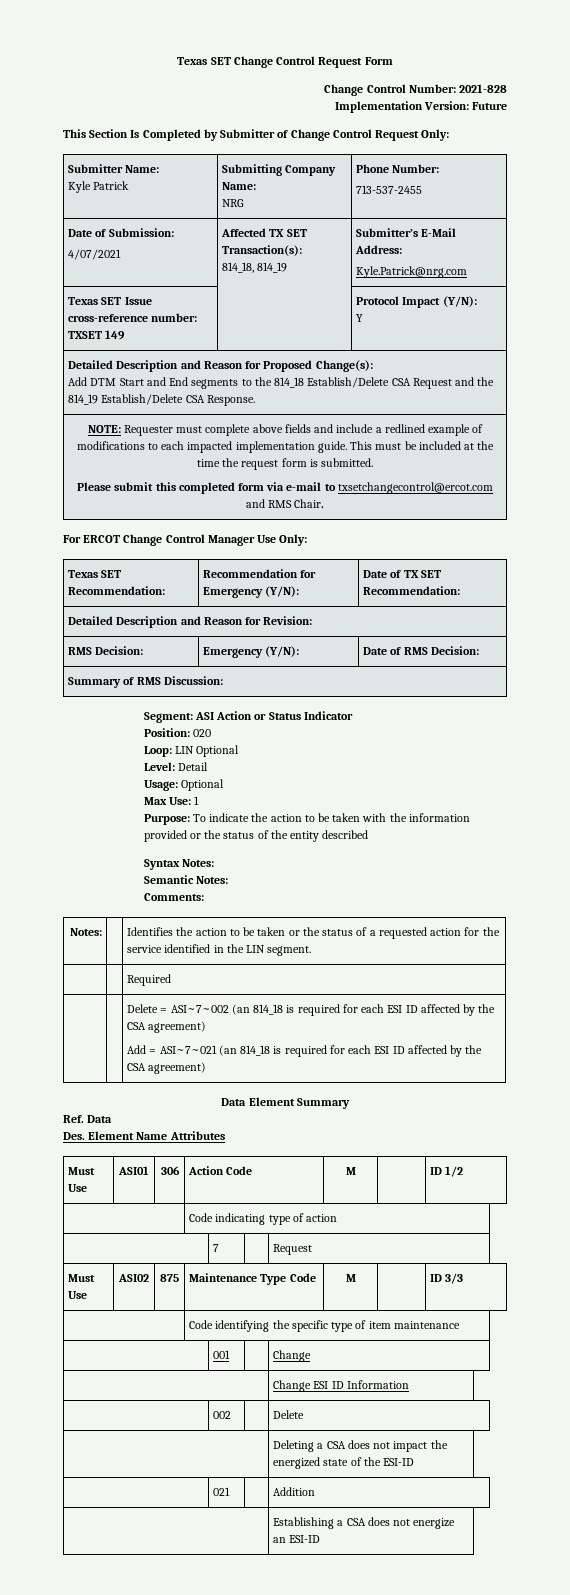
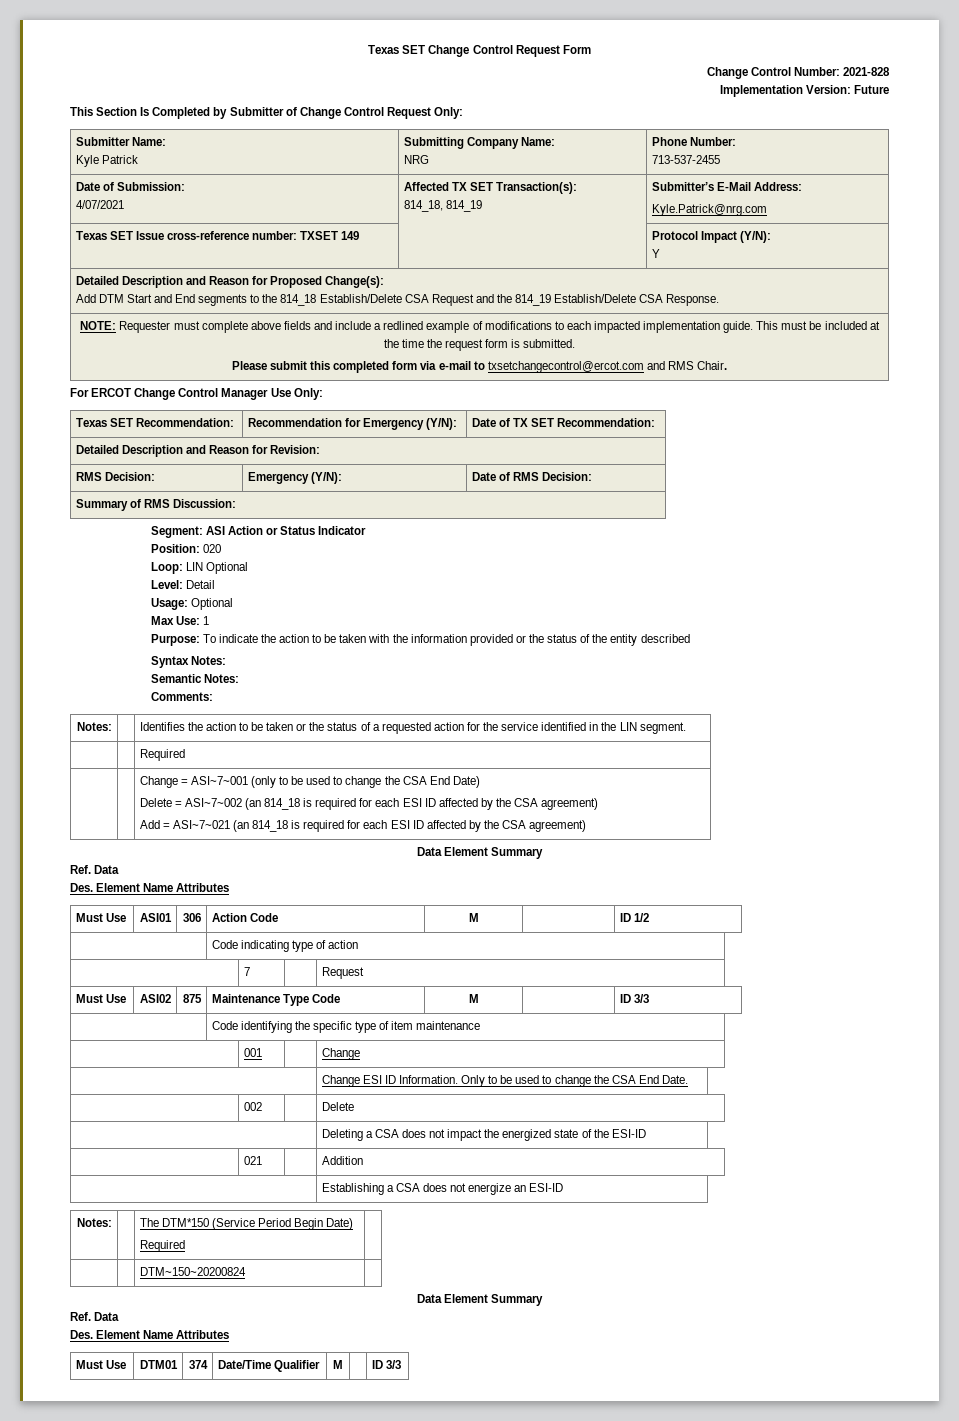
(172, 980) none -> [139,776,480,788] Change = ASI~7~001 (only to be used to change the CSA End Date) //
[346,1380,409,1389] Information -> [398,1075,688,1087] Information. Only to be used to change the CSA End Date.
(321, 1539) none -> [77,1218,113,1227] [139,1218,354,1230] [139,1240,185,1252] [139,1267,246,1276] [416,1294,544,1306] [70,1312,120,1321] [70,1330,230,1339] [75,1360,126,1369] [139,1360,178,1369] [188,1360,208,1369] [217,1360,320,1372] [333,1360,343,1369] [371,1360,401,1369] // Notes: | | The DTM*150 (Service Period Begin Date) // Required | // | | DTM~150~20200824 | // Data Element Summary // Ref. Data // Des. Element Name Attributes // Must Use | DTM01 | 374 | Date/Time Qualifier | M | | ID 3/3

